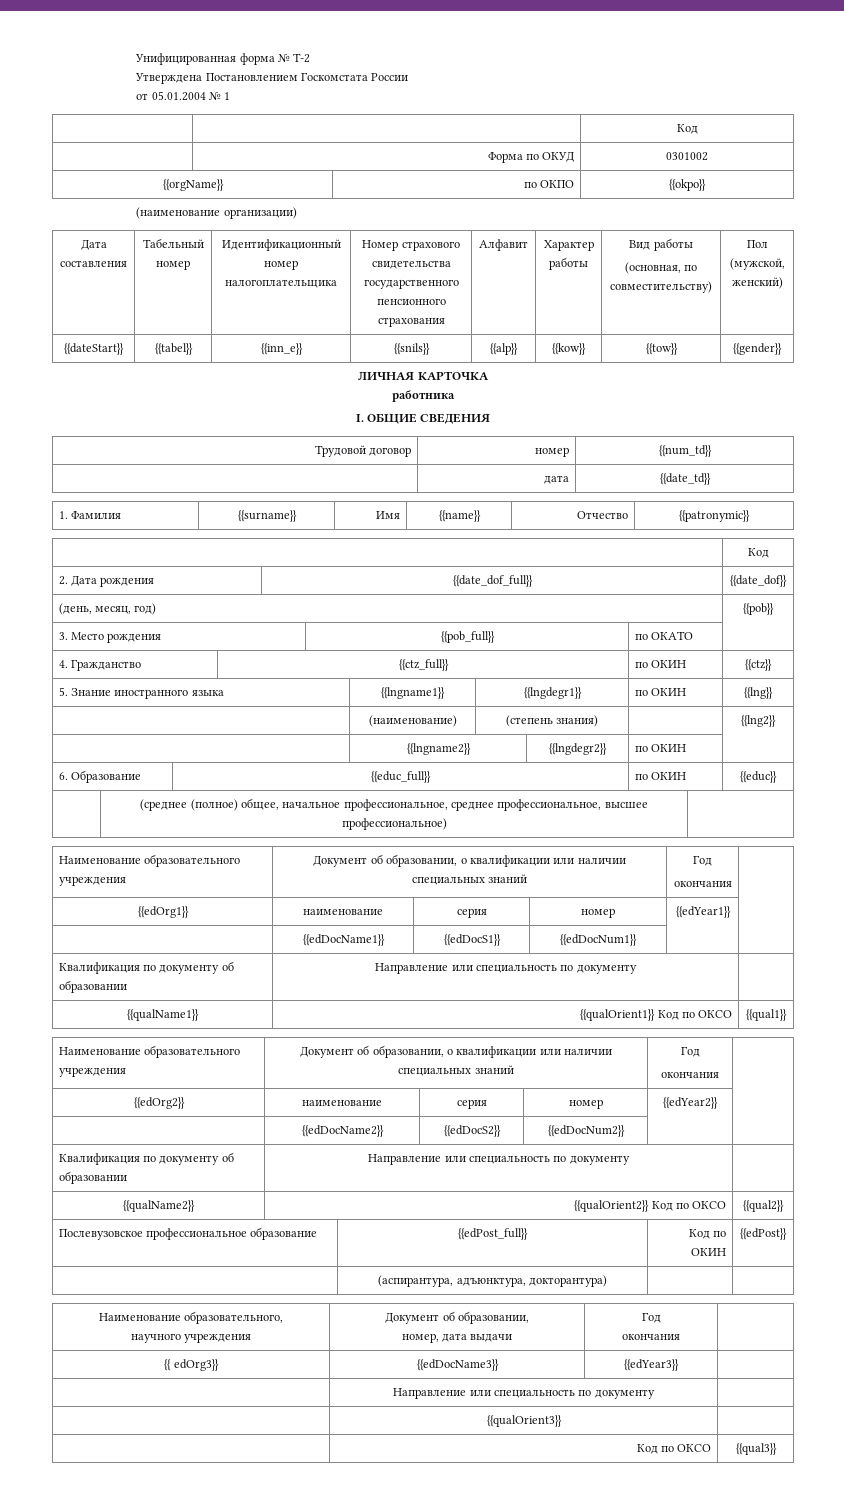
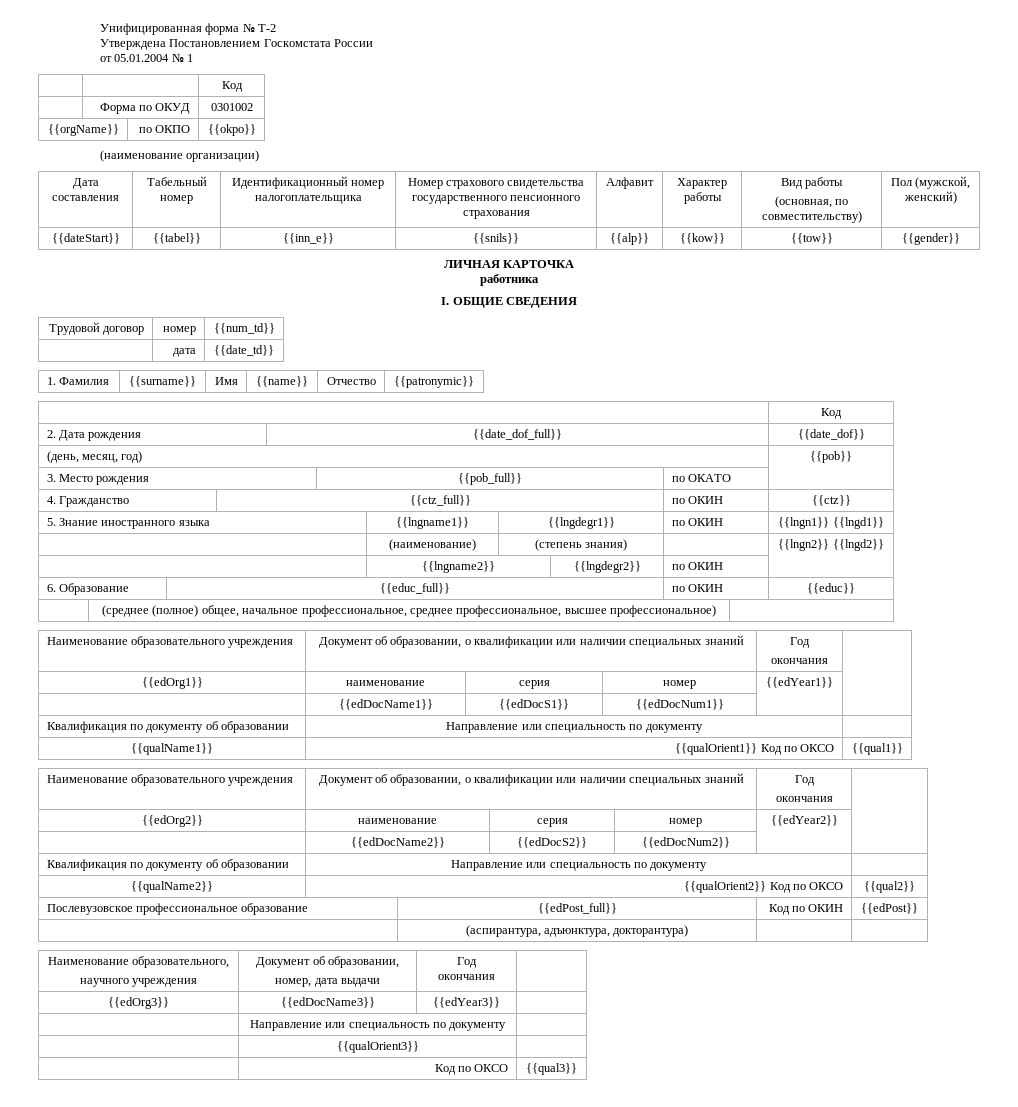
[744,687,773,699] {{lng}} -> [778,517,884,529] {{lngn1}} {{lngd1}}
[741,715,776,727] {{lng2}} -> [778,539,884,551] {{lngn2}} {{lngd2}}
[164,1359,219,1371] {{ edOrg3}} -> [108,997,169,1009] {{edOrg3}}

